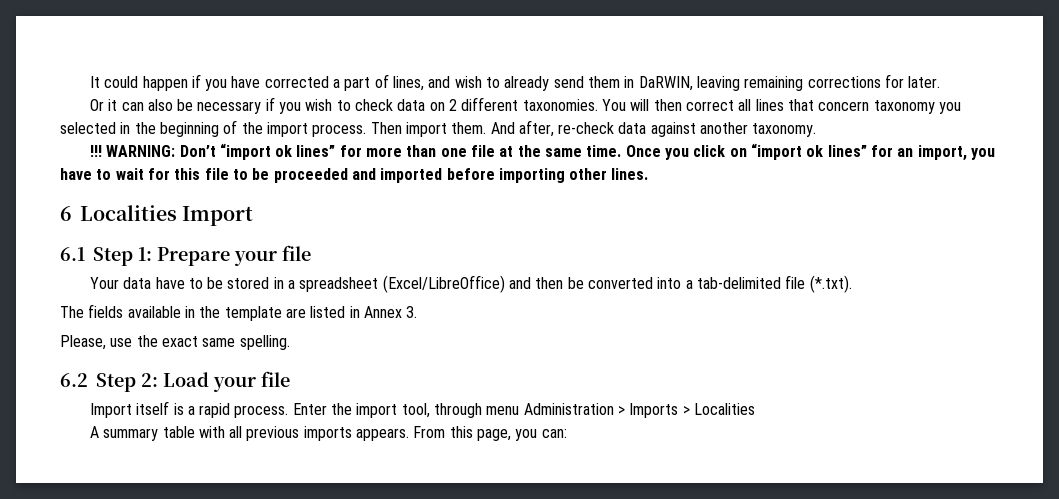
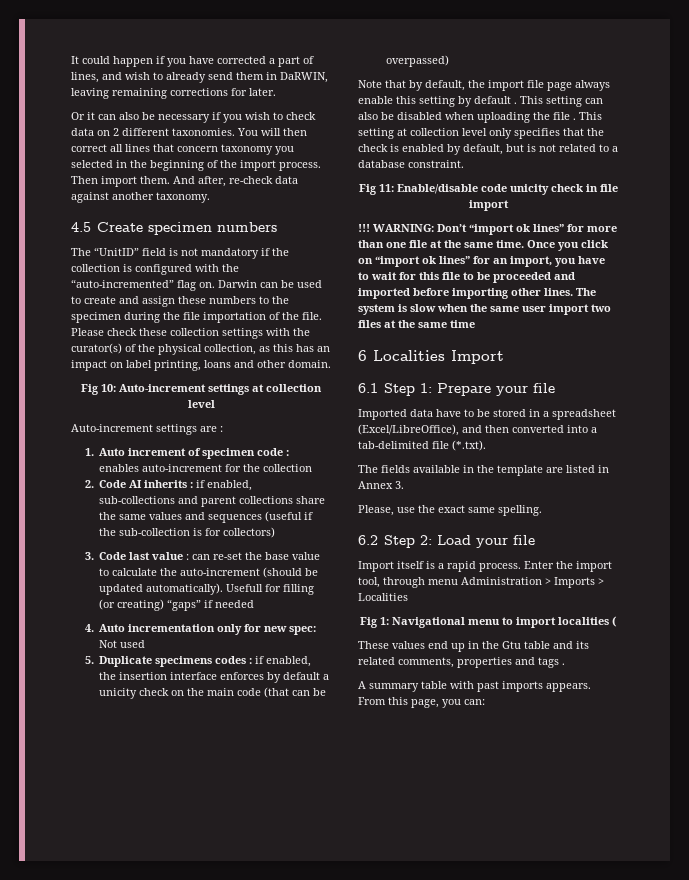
(817, 130) none -> [71,222,277,235] [71,247,289,259] [71,264,239,275] [71,279,322,291] [71,296,289,307] [71,312,322,323] [71,328,310,339] [71,343,330,355] [71,360,331,371] [81,384,322,395] [187,400,215,408] [71,424,223,435] [84,448,290,459] [99,464,313,472] [84,480,253,491] [99,496,326,507] [99,511,314,523] [99,527,276,538] [84,552,321,560] [99,567,319,578] [99,583,315,595] [99,599,255,611] [84,624,317,635] [99,640,146,648] [84,656,312,667] [99,672,330,683] [99,687,327,699] [386,55,450,67] [358,80,610,91] [358,96,603,107] [358,112,602,123] [358,128,604,139] [358,144,618,155] [358,160,464,168] [358,184,618,195] [468,200,509,211] // 4.5 Create specimen numbers // The “UnitID” field is not mandatory if the collection is configured with the “auto-incremented” flag on. Darwin can be used to create and assign these numbers to the specimen during the file importation of the file. Please check these collection settings with the curator(s) of the physical collection, as this has an impact on label printing, loans and other domain. // Fig 10: Auto-increment settings at collection level // Auto-increment settings are : // 1. Auto increment of specimen code : enables auto-increment for the collection // 2. Code AI inherits : if enabled, sub-collections and parent collections share the same values and sequences (useful if the sub-collection is for collectors) // 3. Code last value : can re-set the base value to calculate the auto-increment (should be updated automatically). Usefull for filling (or creating) “gaps” if needed // 4. Auto incrementation only for new spec: Not used // 5. Duplicate specimens codes : if enabled, the insertion interface enforces by default a unicity check on the main code (that can be overpassed) // Note that by default, the import file page always enable this setting by default . This setting can also be disabled when uploading the file . This setting at collection level only specifies that the check is enabled by default, but is not related to a database constraint. // Fig 11: Enable/disable code unicity check in file import
(649, 174) none -> [576,288,596,296] [358,304,611,315] [358,320,475,328] The system is slow when the same user import two files at the same time
[89,277,119,289] Your -> [358,409,407,420] Imported
[382,275,505,293] (Excel/LibreOffice) -> [358,424,459,436] (Excel/LibreOffice),
[567,277,584,289] be -> (509, 429) none
(756, 409) none -> [360,616,617,628] [358,641,589,652] [358,657,565,668] // Fig 1: Navigational menu to import localities ( // These values end up in the Gtu table and its related comments, properties and tags .
[229,426,300,441] all previous -> [477,681,499,692] past

